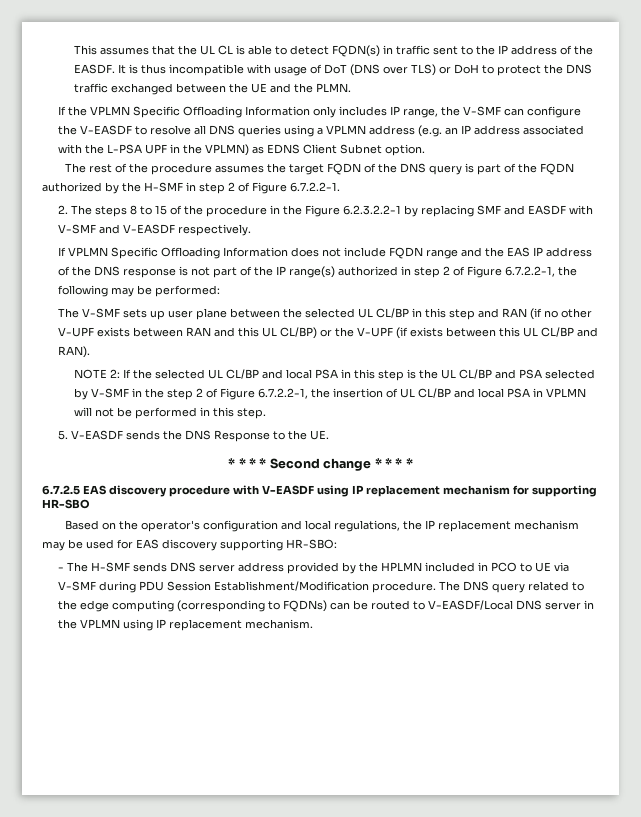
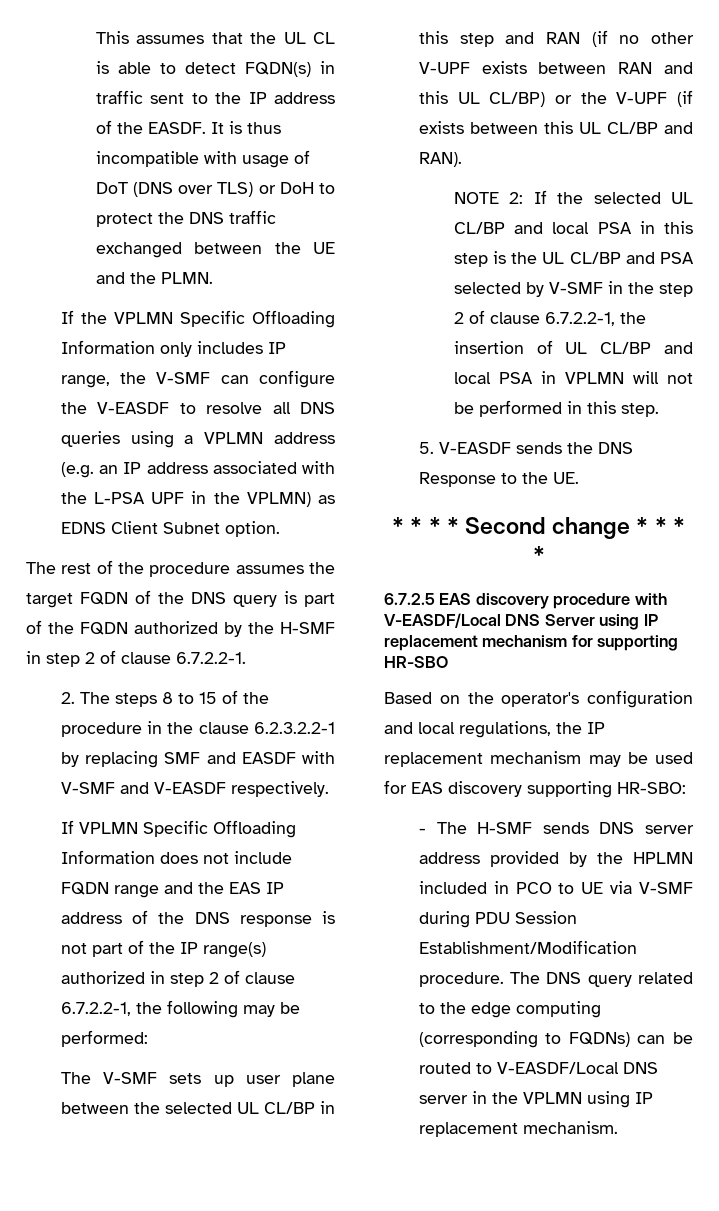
[252,182,287,194] Figure -> [121,652,171,664] clause
[304,205,340,217] Figure -> [198,722,249,734] clause
[466,266,502,278] Figure -> [244,972,295,984] clause
[219,388,255,400] Figure -> [489,312,540,324] clause
[261,485,314,495] V-EASDF -> [384,613,595,628] V-EASDF/Local DNS Server

